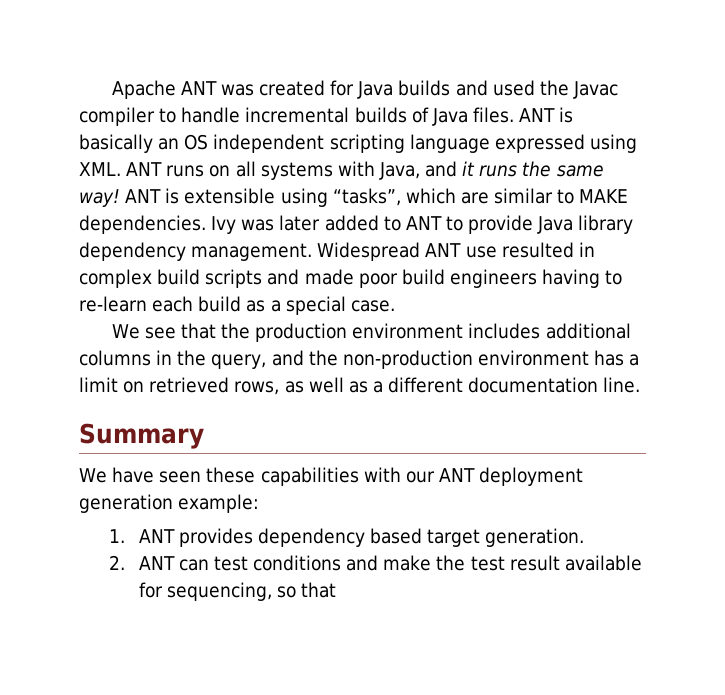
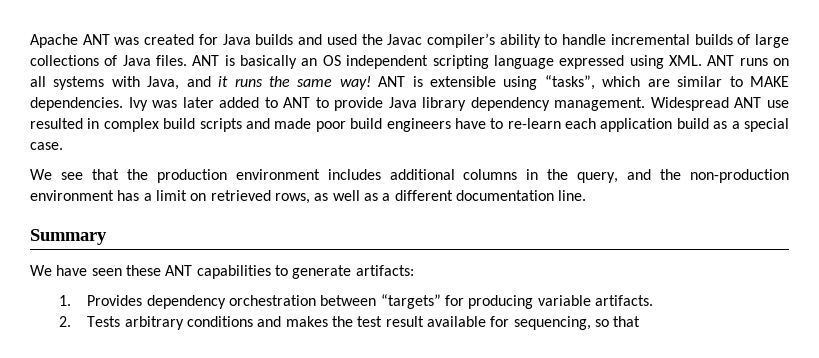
[79,107,155,126] compiler -> [426,33,541,48] compiler’s ability
(429, 115) none -> [754,34,789,48] [30,55,118,66] large collections of
[542,269,601,288] having -> [454,118,486,129] have
(194, 304) none -> [600,118,673,132] application
[260,467,584,486] [79,494,260,513] [108,528,585,547] [108,555,248,571] capabilities with our ANT deployment generation example: // 1. ANT provides dependency based target generation. // 2. ANT can test -> [165,265,414,279] [58,294,653,309] [58,316,184,330] ANT capabilities to generate artifacts: // 1. Provides dependency orchestration between “targets” for producing variable artifacts. // 2. Tests arbitrary
[383,555,432,571] make -> [285,316,328,327] makes

